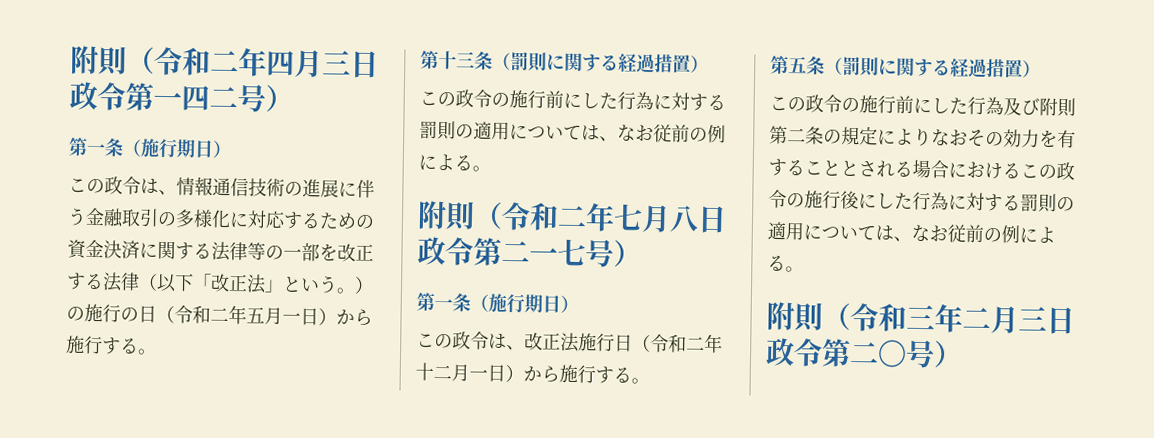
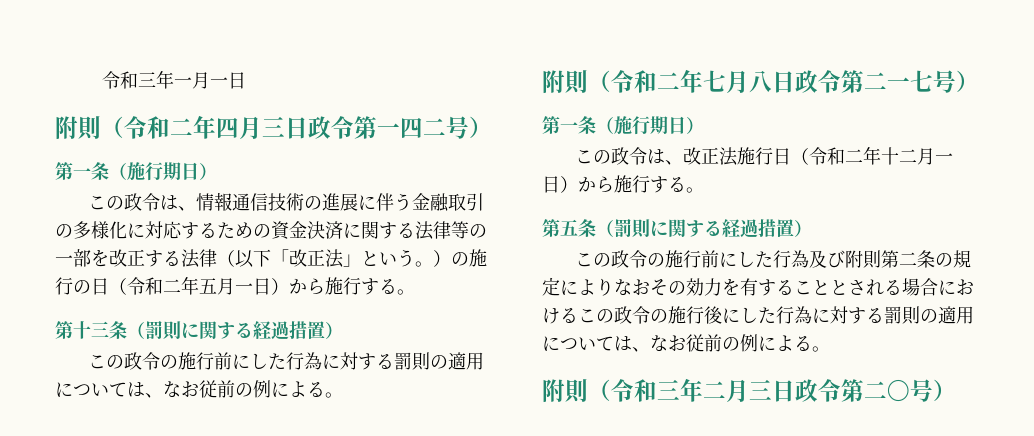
(70, 60) none -> [102,70,247,89] 令和三年一月一日 //

